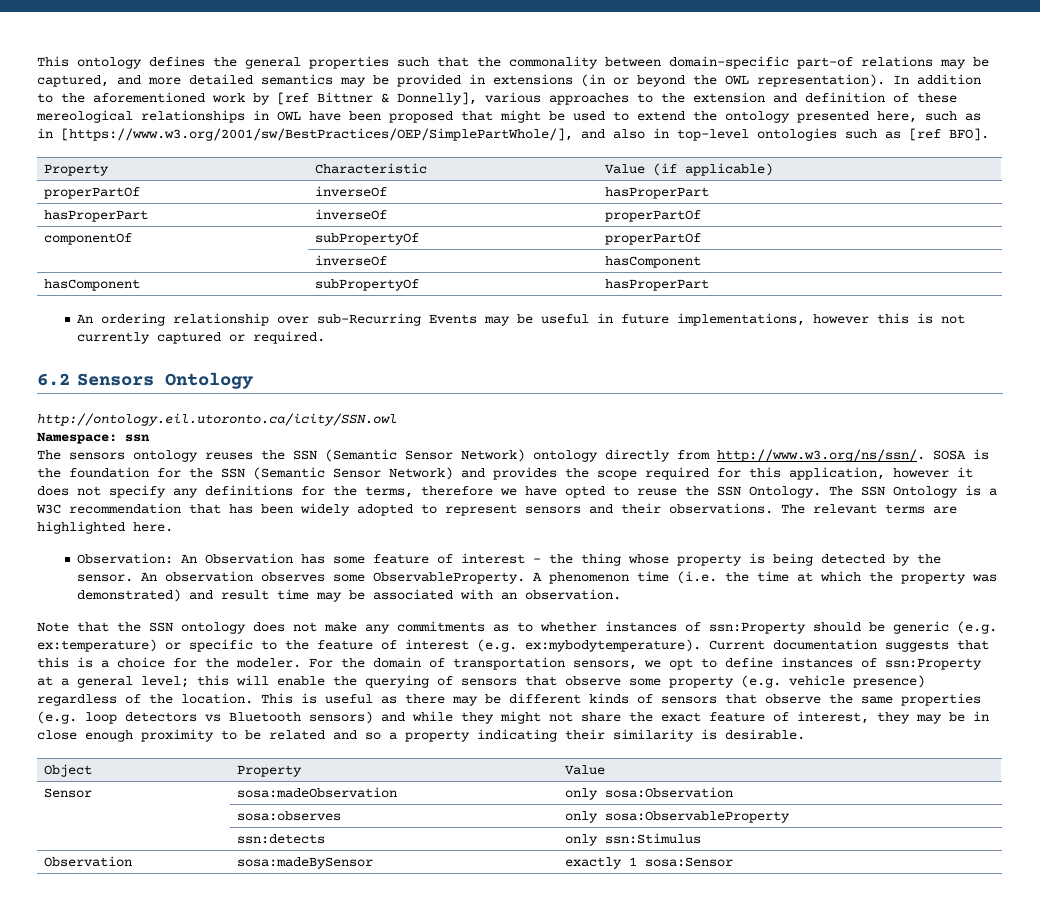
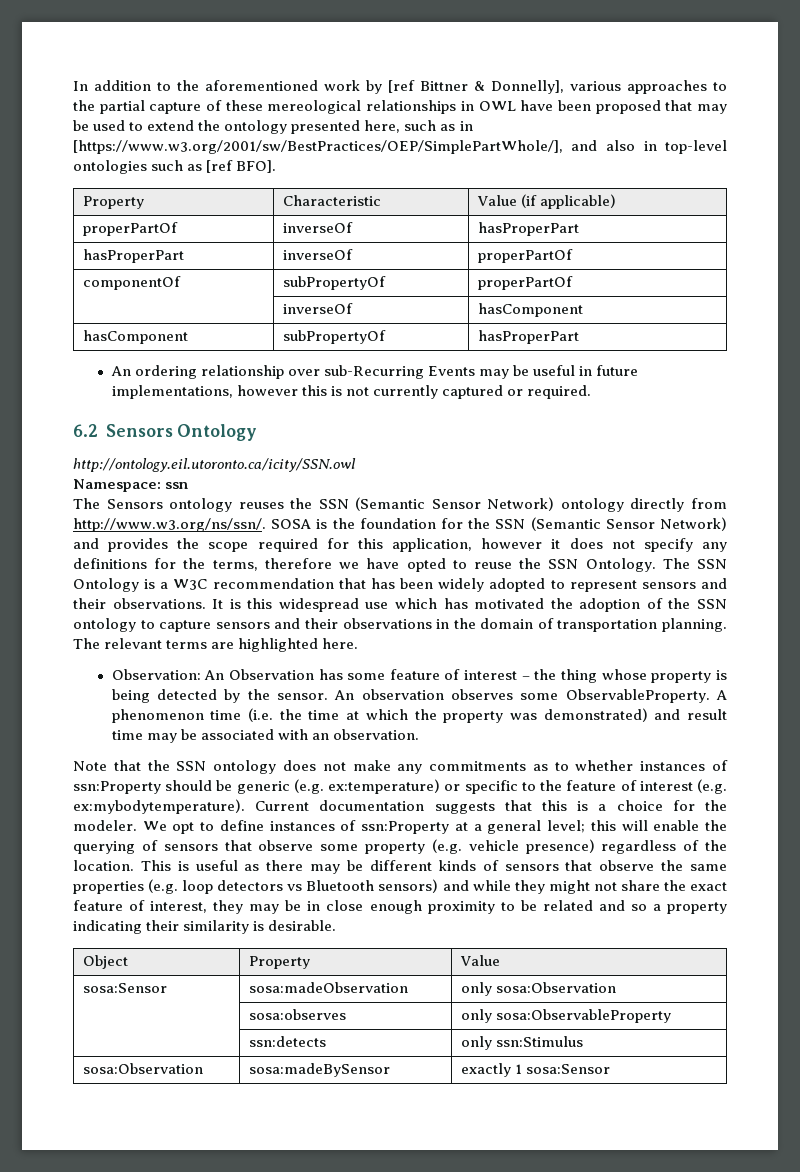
[37,56,989,69] [37,74,885,87] This ontology defines the general properties such that the commonality between domain-specific part-of relations may be captured, and more detailed semantics may be provided in extensions (in or beyond the OWL representation). -> (73, 86) none
[693,92,885,103] extension and definition -> [99,100,202,114] partial capture
[500,110,541,123] might -> [697,104,728,114] may
[69,452,125,460] sensors -> [106,499,163,509] Sensors
(773, 508) none -> [212,598,727,612] [73,618,727,632] It is this widespread use which has motivated the adoption of the SSN ontology to capture sensors and their observations in the domain of transportation planning.
[309,657,661,670] For the domain of transportation sensors, we -> [142,821,167,831] We
[43,788,92,798] Sensor -> [82,983,167,993] sosa:Sensor
[43,856,132,867] Observation -> [82,1063,203,1074] sosa:Observation

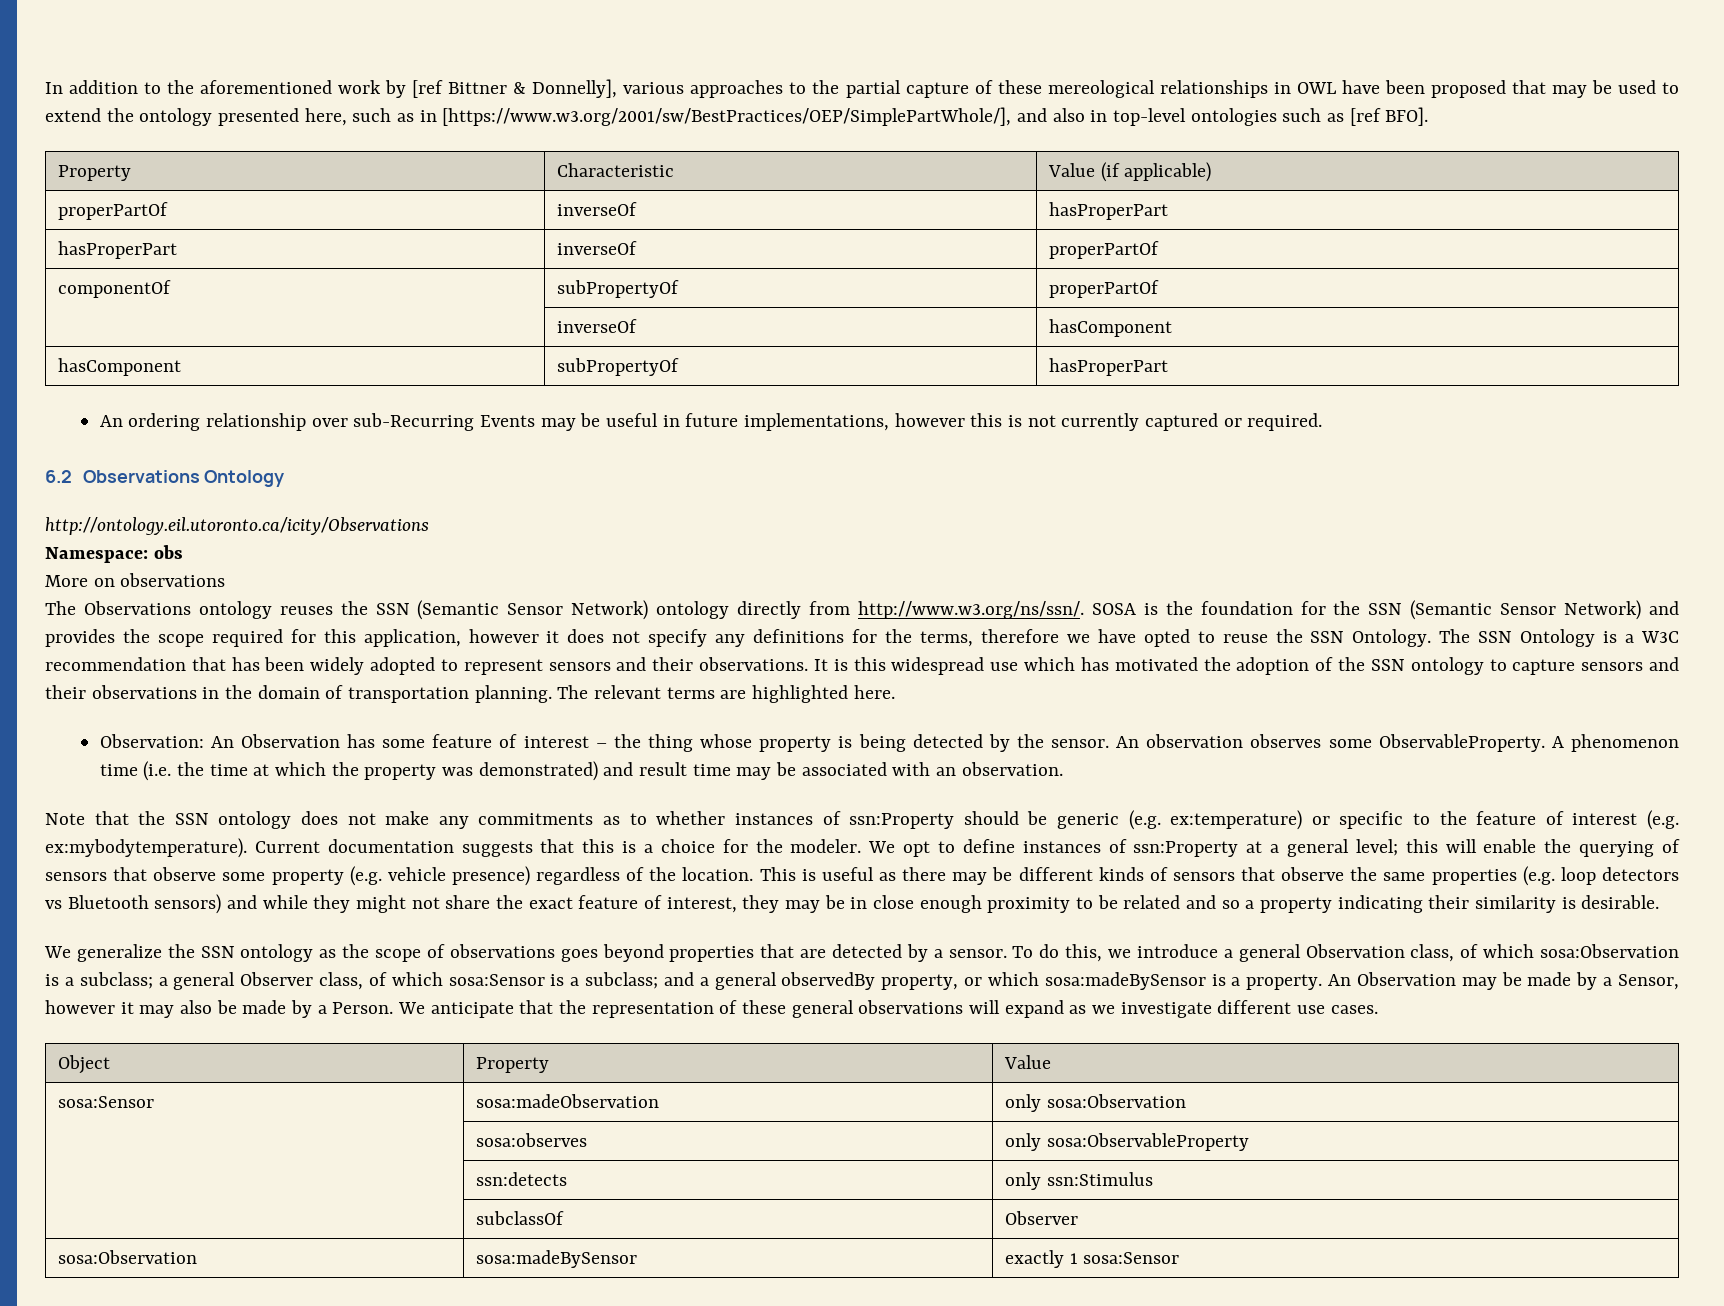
[105,424,173,437] Sensors -> [82,470,200,483] Observations
[73,458,356,472] http://ontology.eil.utoronto.ca/icity/SSN.owl -> [45,517,429,535] http://ontology.eil.utoronto.ca/icity/Observations
[165,482,189,489] [73,498,163,509] ssn // The Sensors -> [153,545,183,559] [45,573,226,587] [45,601,191,615] obs // More on observations // The Observations
(337, 925) none -> [44,944,1679,962] [45,972,1679,990] [45,1000,1378,1018] // We generalize the SSN ontology as the scope of observations goes beyond properties that are detected by a sensor. To do this, we introduce a general Observation class, of which sosa:Observation is a subclass; a general Observer class, of which sosa:Sensor is a subclass; and a general observedBy property, or which sosa:madeBySensor is a property. An Observation may be made by a Sensor, however it may also be made by a Person. We anticipate that the representation of these general observations will expand as we investigate different use cases.
(583, 1041) none -> [476,1211,565,1225] [1005,1211,1079,1225] // | subclassOf | Observer

